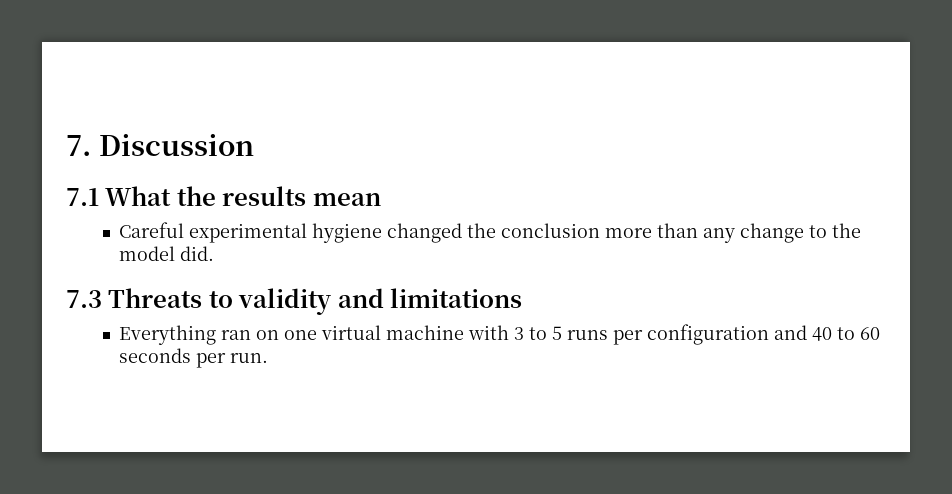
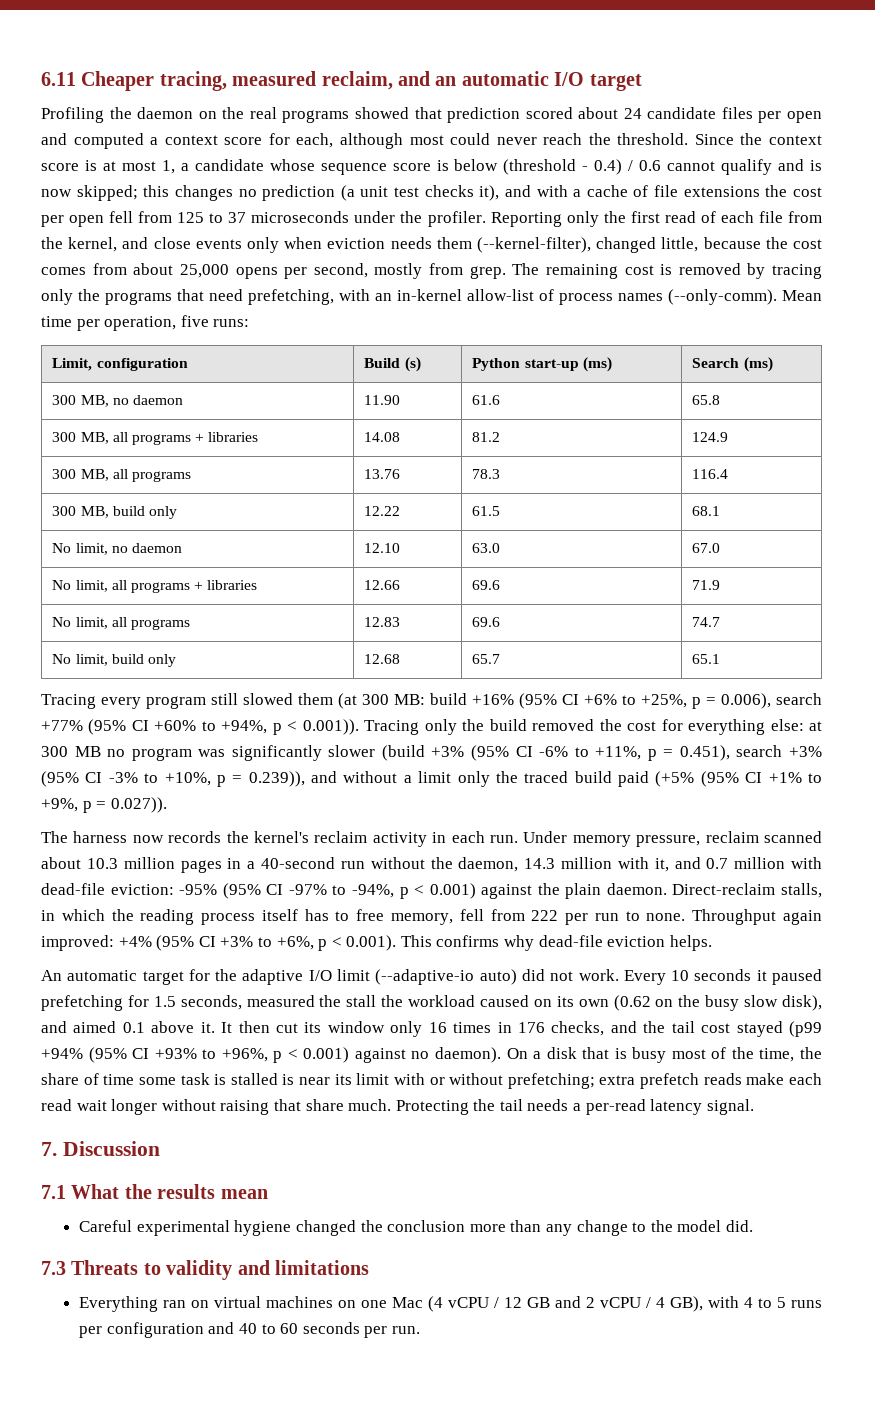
(66, 145) none -> [41,71,642,91] [41,107,822,123] [41,133,822,149] [41,159,823,175] [41,185,823,201] [41,211,823,227] [41,237,823,253] [41,263,822,279] [41,289,822,305] [41,315,250,331] [52,358,188,371] [364,357,421,372] [472,357,612,372] [692,357,773,372] [52,395,183,407] [364,395,401,405] [472,395,501,405] [692,395,721,405] [52,432,259,445] [364,432,401,442] [472,432,501,442] [692,432,729,442] [52,469,191,482] [364,469,401,479] [472,469,501,479] [692,469,729,479] [52,506,177,519] [364,506,401,516] [472,506,501,516] [692,506,721,516] [52,543,182,555] [364,543,401,553] [472,543,501,553] [692,543,721,553] [52,580,258,593] [364,580,401,590] [472,580,501,590] [692,580,721,590] [52,617,190,630] [364,617,401,627] [472,617,501,627] [692,617,721,627] [52,654,176,667] [364,654,401,664] [472,654,501,664] [692,654,721,664] [41,693,822,709] [41,719,823,735] [41,745,822,761] [41,771,823,787] [41,797,167,813] [41,831,822,847] [41,857,823,873] [41,883,822,899] [41,909,823,925] [41,935,712,951] [41,969,822,985] [41,995,823,1011] [41,1021,823,1037] [41,1047,822,1063] [41,1073,823,1089] [41,1099,754,1115] 6.11 Cheaper tracing, measured reclaim, and an automatic I/O target // Profiling the daemon on the real programs showed that prediction scored about 24 candidate files per open and computed a context score for each, although most could never reach the threshold. Since the context score is at most 1, a candidate whose sequence score is below (threshold - 0.4) / 0.6 cannot qualify and is now skipped; this changes no prediction (a unit test checks it), and with a cache of file extensions the cost per open fell from 125 to 37 microseconds under the profiler. Reporting only the first read of each file from the kernel, and close events only when eviction needs them (--kernel-filter), changed little, because the cost comes from about 25,000 opens per second, mostly from grep. The remaining cost is removed by tracing only the programs that need prefetching, with an in-kernel allow-list of process names (--only-comm). Mean time per operation, five runs: // Limit, configuration | Build (s) | Python start-up (ms) | Search (ms) // 300 MB, no daemon | 11.90 | 61.6 | 65.8 // 300 MB, all programs + libraries | 14.08 | 81.2 | 124.9 // 300 MB, all programs | 13.76 | 78.3 | 116.4 // 300 MB, build only | 12.22 | 61.5 | 68.1 // No limit, no daemon | 12.10 | 63.0 | 67.0 // No limit, all programs + libraries | 12.66 | 69.6 | 71.9 // No limit, all programs | 12.83 | 69.6 | 74.7 // No limit, build only | 12.68 | 65.7 | 65.1 // Tracing every program still slowed them (at 300 MB: build +16% (95% CI +6% to +25%, p = 0.006), search +77% (95% CI +60% to +94%, p < 0.001)). Tracing only the build removed the cost for everything else: at 300 MB no program was significantly slower (build +3% (95% CI -6% to +11%, p = 0.451), search +3% (95% CI -3% to +10%, p = 0.239)), and without a limit only the traced build paid (+5% (95% CI +1% to +9%, p = 0.027)). // The harness now records the kernel's reclaim activity in each run. Under memory pressure, reclaim scanned about 10.3 million pages in a 40-second run without the daemon, 14.3 million with it, and 0.7 million with dead-file eviction: -95% (95% CI -97% to -94%, p < 0.001) against the plain daemon. Direct-reclaim stalls, in which the reading process itself has to free memory, fell from 222 per run to none. Throughput again improved: +4% (95% CI +3% to +6%, p < 0.001). This confirms why dead-file eviction helps. // An automatic target for the adaptive I/O limit (--adaptive-io auto) did not work. Every 10 seconds it paused prefetching for 1.5 seconds, measured the stall the workload caused on its own (0.62 on the busy slow disk), and aimed 0.1 above it. It then cut its window only 16 times in 176 checks, and the tail cost stayed (p99 +94% (95% CI +93% to +96%, p < 0.001) against no daemon). On a disk that is busy most of the time, the share of time some task is stalled is near its limit with or without prefetching; extra prefetch reads make each read wait longer without raising that share much. Protecting the tail needs a per-read latency signal. //
[284,325,525,340] one virtual machine with 3 -> [214,1296,754,1312] virtual machines on one Mac (4 vCPU / 12 GB and 2 vCPU / 4 GB), with 4

